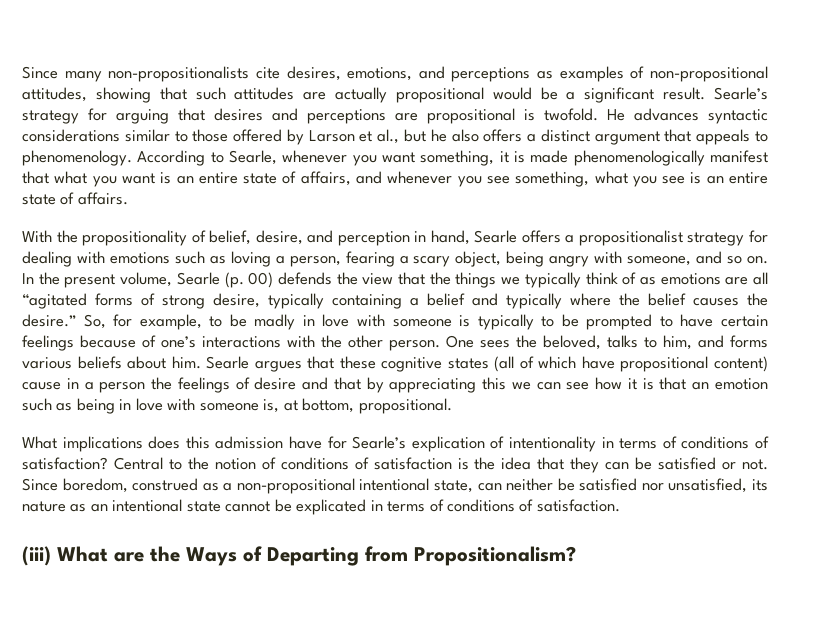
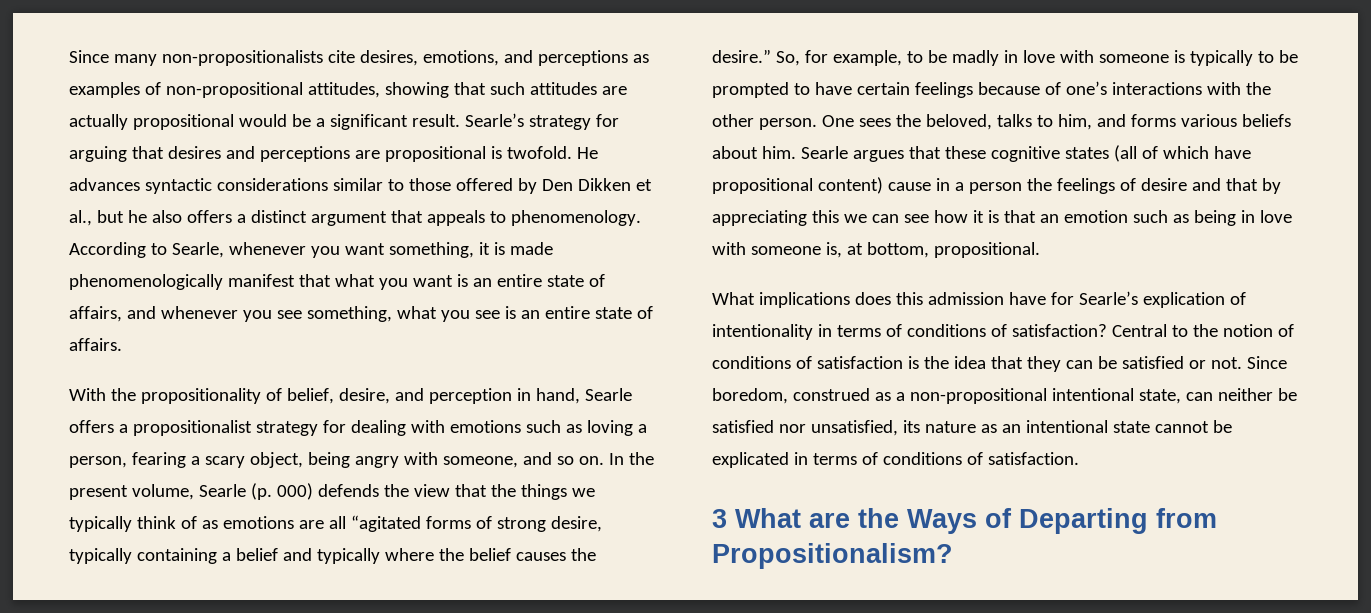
[308,130,355,142] Larson -> [541,178,631,191] Den Dikken
[248,272,274,288] 00) -> [276,483,313,500] 000)
[22,546,51,566] (iii) -> [712,509,727,528] 3

